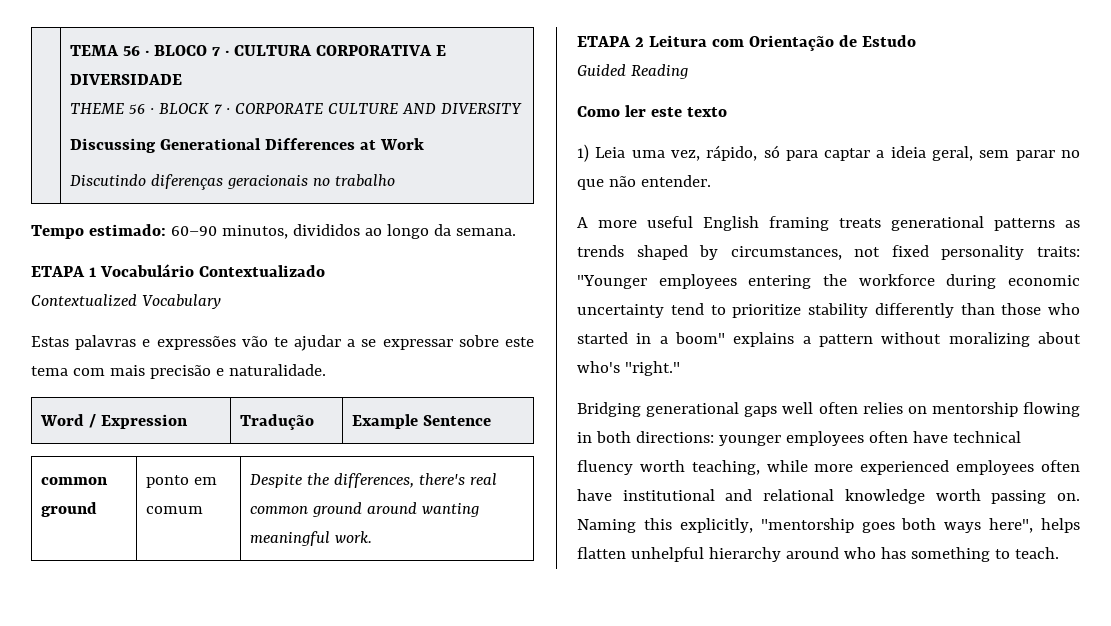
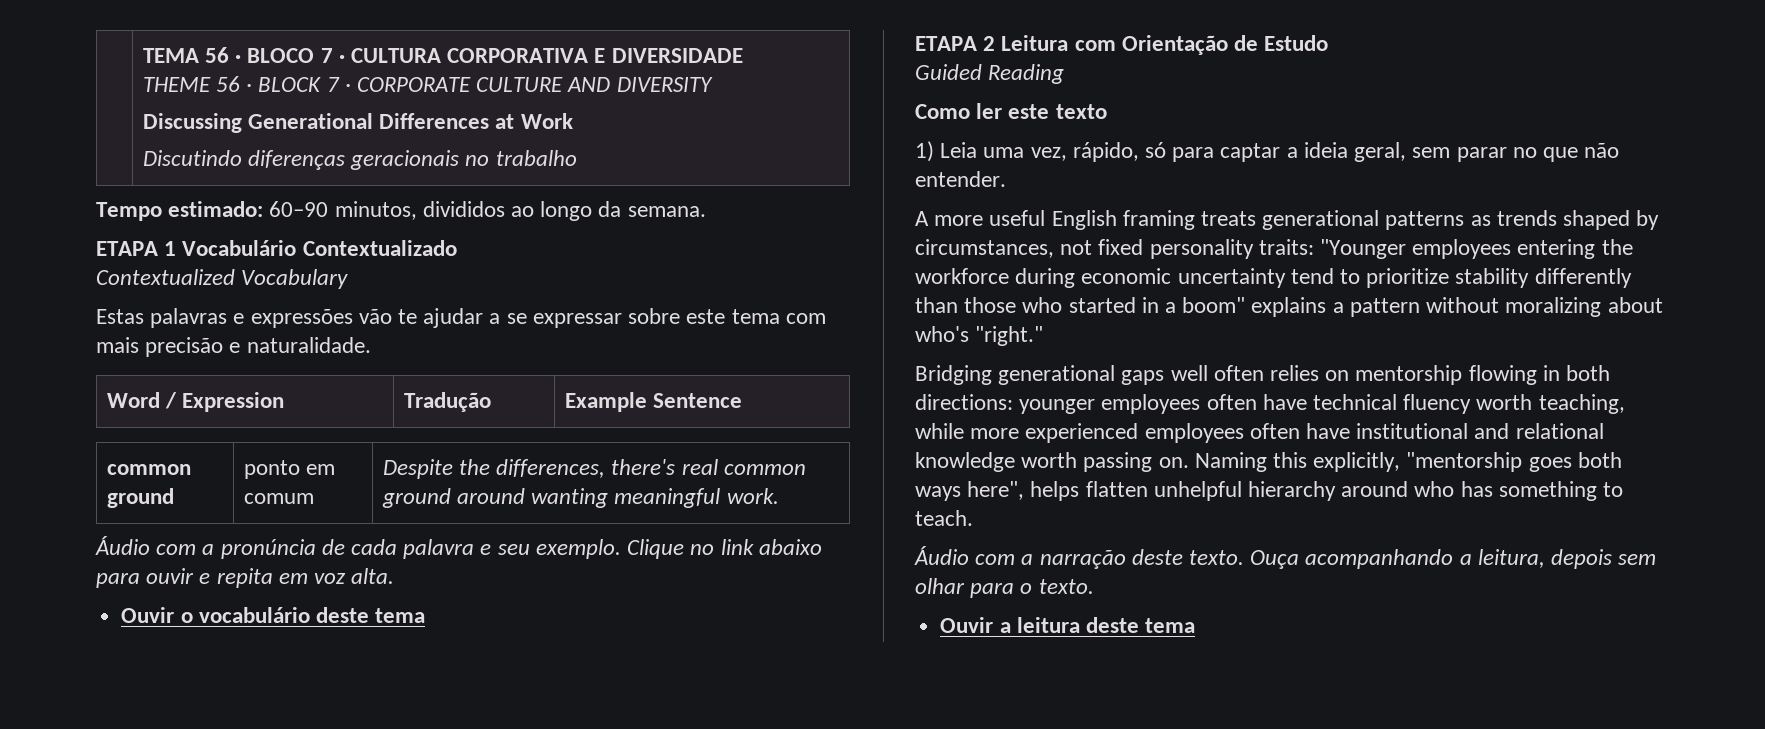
(373, 537) none -> [95,536,822,559] [96,568,395,588] [121,607,426,623] // Áudio com a pronúncia de cada palavra e seu exemplo. Clique no link abaixo para ouvir e repita em voz alta. // Ouvir o vocabulário deste tema
(1059, 553) none -> [914,546,1657,569] [915,578,1094,598] [940,617,1196,633] // Áudio com a narração deste texto. Ouça acompanhando a leitura, depois sem olhar para o texto. // Ouvir a leitura deste tema

